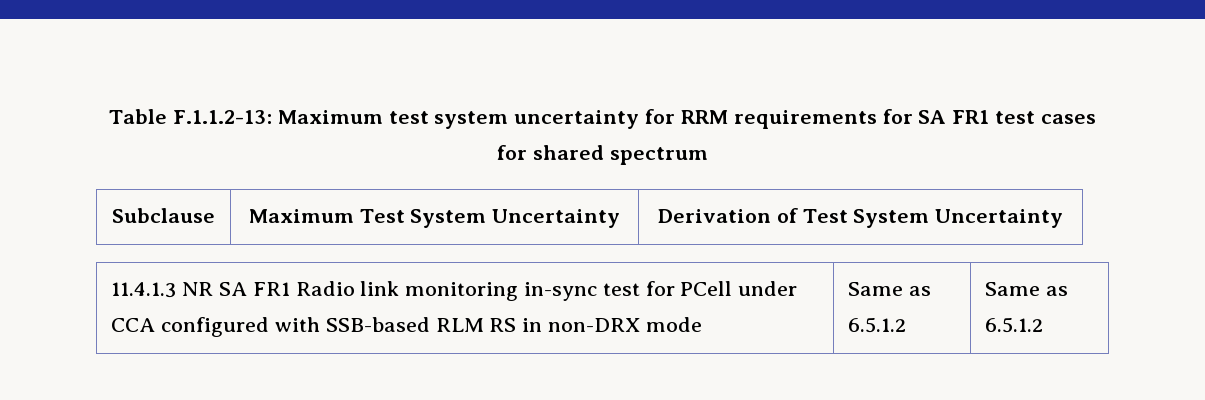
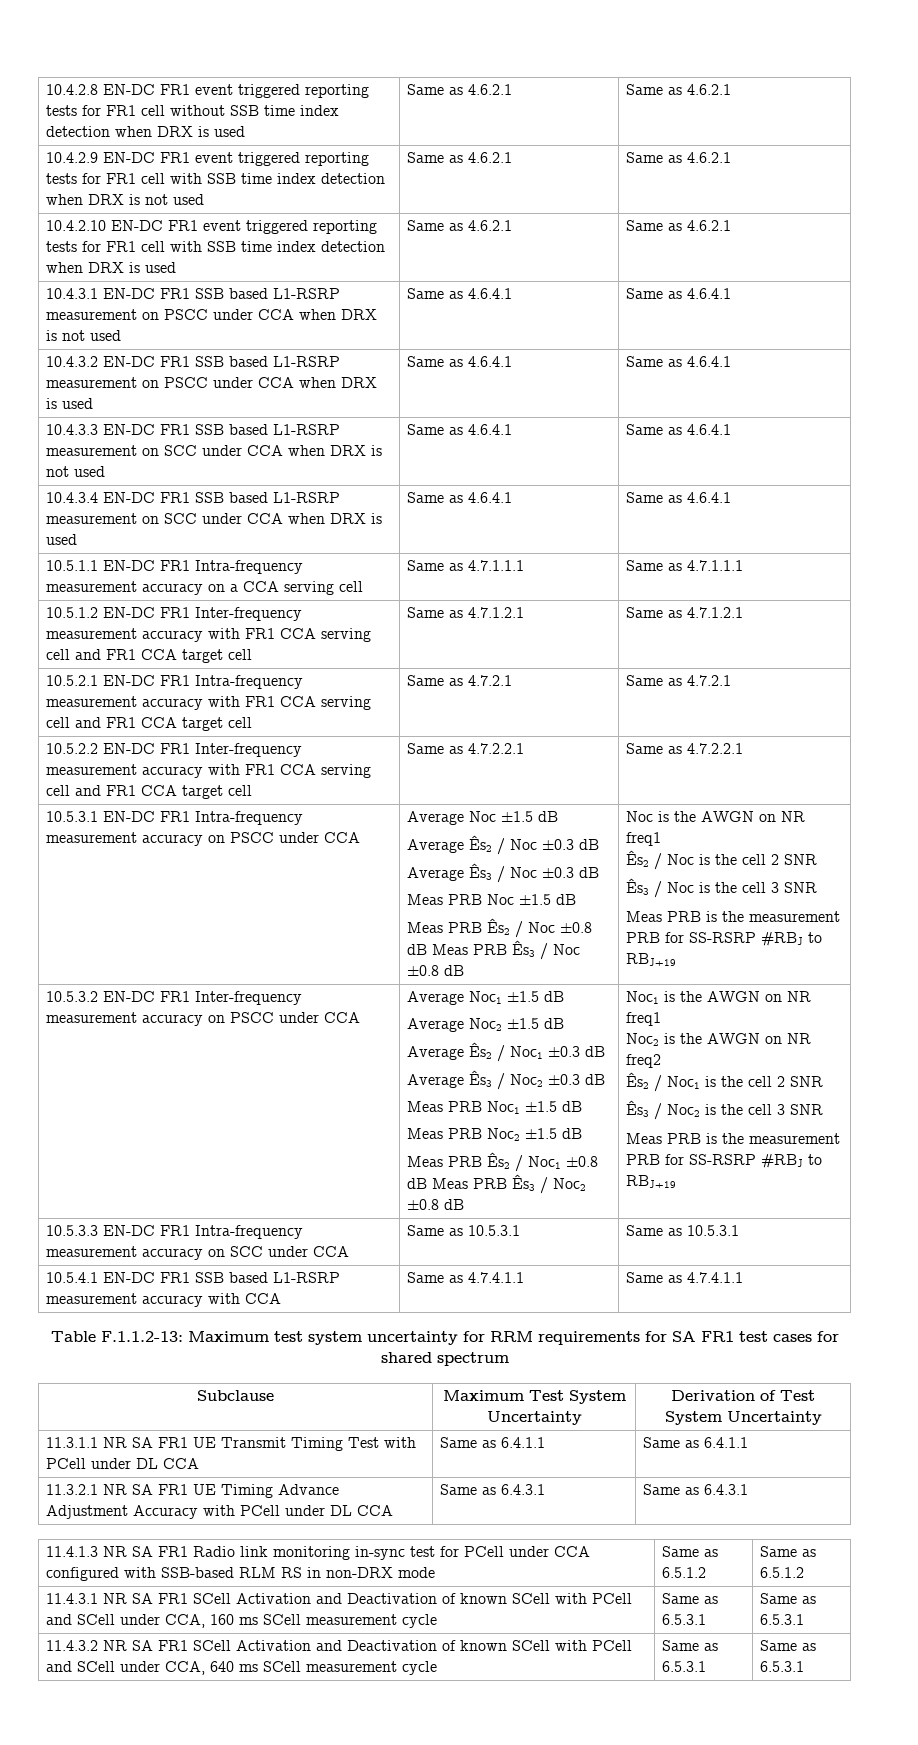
(109, 116) none -> [46,84,370,98] [46,105,340,116] [46,126,246,137] [407,84,513,95] [626,84,732,95] [46,152,370,166] [46,173,386,184] [46,194,205,205] [407,152,513,163] [626,152,732,163] [46,220,378,234] [46,241,386,252] [46,262,177,273] [407,220,513,231] [626,220,732,231] [46,288,341,299] [46,309,378,320] [46,330,122,341] [407,288,513,299] [626,288,732,299] [46,356,341,367] [46,377,378,388] [46,398,94,409] [407,356,513,367] [626,356,732,367] [46,424,341,435] [46,445,383,456] [46,466,106,477] [407,424,513,435] [626,424,732,435] [46,492,341,503] [46,513,383,524] [46,534,78,545] [407,492,513,503] [626,492,732,503] [46,560,304,574] [46,581,364,595] [407,560,525,571] [626,560,744,571] [46,607,303,621] [46,628,372,642] [46,649,253,663] [407,607,525,618] [626,607,744,618] [46,675,304,689] [46,696,372,710] [46,717,253,731] [407,675,513,686] [626,675,732,686] [46,743,303,757] [46,764,372,778] [46,785,253,799] [407,743,525,754] [626,743,744,754] [46,811,304,825] [46,832,361,846] [407,811,559,825] [407,835,600,855] [407,863,600,883] [407,894,577,905] [407,918,593,938] [407,940,581,960] [407,965,465,976] [626,811,806,822] [626,832,662,846] [626,850,818,870] [626,878,818,898] [626,911,841,922] [626,932,823,946] [626,953,677,966] [46,991,303,1005] [46,1012,361,1026] [407,991,565,1005] [407,1018,565,1032] [407,1042,606,1062] [407,1070,606,1090] [407,1101,583,1114] [407,1128,583,1141] [407,1152,599,1172] [407,1174,587,1194] [407,1199,465,1210] [626,991,812,1004] [626,1012,662,1026] [626,1033,812,1046] [626,1054,662,1068] [626,1072,824,1092] [626,1100,824,1120] [626,1133,841,1144] [626,1154,823,1168] [626,1175,677,1188] [46,1225,304,1239] [46,1246,350,1260] [407,1225,521,1236] [626,1225,740,1236] [46,1272,341,1283] [46,1293,282,1307] [407,1272,525,1283] [626,1272,744,1283] 10.4.2.8 EN-DC FR1 event triggered reporting tests for FR1 cell without SSB time index detection when DRX is used | Same as 4.6.2.1 | Same as 4.6.2.1 // 10.4.2.9 EN-DC FR1 event triggered reporting tests for FR1 cell with SSB time index detection when DRX is not used | Same as 4.6.2.1 | Same as 4.6.2.1 // 10.4.2.10 EN-DC FR1 event triggered reporting tests for FR1 cell with SSB time index detection when DRX is used | Same as 4.6.2.1 | Same as 4.6.2.1 // 10.4.3.1 EN-DC FR1 SSB based L1-RSRP measurement on PSCC under CCA when DRX is not used | Same as 4.6.4.1 | Same as 4.6.4.1 // 10.4.3.2 EN-DC FR1 SSB based L1-RSRP measurement on PSCC under CCA when DRX is used | Same as 4.6.4.1 | Same as 4.6.4.1 // 10.4.3.3 EN-DC FR1 SSB based L1-RSRP measurement on SCC under CCA when DRX is not used | Same as 4.6.4.1 | Same as 4.6.4.1 // 10.4.3.4 EN-DC FR1 SSB based L1-RSRP measurement on SCC under CCA when DRX is used | Same as 4.6.4.1 | Same as 4.6.4.1 // 10.5.1.1 EN-DC FR1 Intra-frequency measurement accuracy on a CCA serving cell | Same as 4.7.1.1.1 | Same as 4.7.1.1.1 // 10.5.1.2 EN-DC FR1 Inter-frequency measurement accuracy with FR1 CCA serving cell and FR1 CCA target cell | Same as 4.7.1.2.1 | Same as 4.7.1.2.1 // 10.5.2.1 EN-DC FR1 Intra-frequency measurement accuracy with FR1 CCA serving cell and FR1 CCA target cell | Same as 4.7.2.1 | Same as 4.7.2.1 // 10.5.2.2 EN-DC FR1 Inter-frequency measurement accuracy with FR1 CCA serving cell and FR1 CCA target cell | Same as 4.7.2.2.1 | Same as 4.7.2.2.1 // 10.5.3.1 EN-DC FR1 Intra-frequency measurement accuracy on PSCC under CCA | Average Noc ±1.5 dB // Average Ês2 / Noc ±0.3 dB // Average Ês3 / Noc ±0.3 dB // Meas PRB Noc ±1.5 dB // Meas PRB Ês2 / Noc ±0.8 dB Meas PRB Ês3 / Noc ±0.8 dB | Noc is the AWGN on NR freq1 // Ês2 / Noc is the cell 2 SNR // Ês3 / Noc is the cell 3 SNR // Meas PRB is the measurement PRB for SS-RSRP #RBJ to RBJ+19 // 10.5.3.2 EN-DC FR1 Inter-frequency measurement accuracy on PSCC under CCA | Average Noc1 ±1.5 dB // Average Noc2 ±1.5 dB // Average Ês2 / Noc1 ±0.3 dB // Average Ês3 / Noc2 ±0.3 dB // Meas PRB Noc1 ±1.5 dB // Meas PRB Noc2 ±1.5 dB // Meas PRB Ês2 / Noc1 ±0.8 dB Meas PRB Ês3 / Noc2 ±0.8 dB | Noc1 is the AWGN on NR freq1 // Noc2 is the AWGN on NR freq2 // Ês2 / Noc1 is the cell 2 SNR // Ês3 / Noc2 is the cell 3 SNR // Meas PRB is the measurement PRB for SS-RSRP #RBJ to RBJ+19 // 10.5.3.3 EN-DC FR1 Intra-frequency measurement accuracy on SCC under CCA | Same as 10.5.3.1 | Same as 10.5.3.1 // 10.5.4.1 EN-DC FR1 SSB based L1-RSRP measurement accuracy with CCA | Same as 4.7.4.1.1 | Same as 4.7.4.1.1 //
(1064, 218) none -> [46,1437,417,1451] [46,1458,200,1469] [440,1437,546,1448] [643,1437,749,1448] [46,1484,340,1498] [46,1505,394,1519] [440,1484,546,1495] [643,1484,749,1495] // 11.3.1.1 NR SA FR1 UE Transmit Timing Test with PCell under DL CCA | Same as 6.4.1.1 | Same as 6.4.1.1 // 11.3.2.1 NR SA FR1 UE Timing Advance Adjustment Accuracy with PCell under DL CCA | Same as 6.4.3.1 | Same as 6.4.3.1
(1044, 325) none -> [46,1593,633,1604] [46,1614,438,1628] [662,1593,719,1604] [662,1614,707,1625] [760,1593,817,1604] [760,1614,805,1625] [46,1640,633,1651] [46,1661,438,1675] [662,1640,719,1651] [662,1661,707,1672] [760,1640,817,1651] [760,1661,805,1672] // 11.4.3.1 NR SA FR1 SCell Activation and Deactivation of known SCell with PCell and SCell under CCA, 160 ms SCell measurement cycle | Same as 6.5.3.1 | Same as 6.5.3.1 // 11.4.3.2 NR SA FR1 SCell Activation and Deactivation of known SCell with PCell and SCell under CCA, 640 ms SCell measurement cycle | Same as 6.5.3.1 | Same as 6.5.3.1

